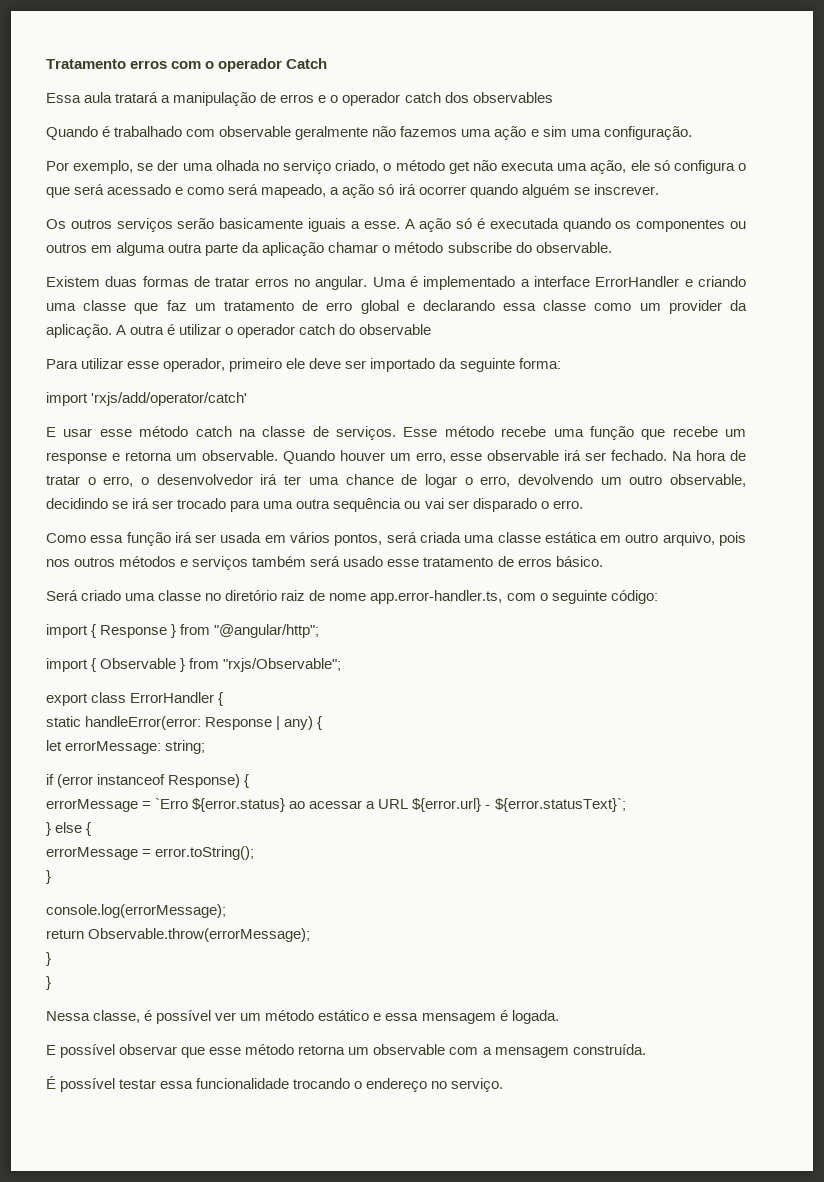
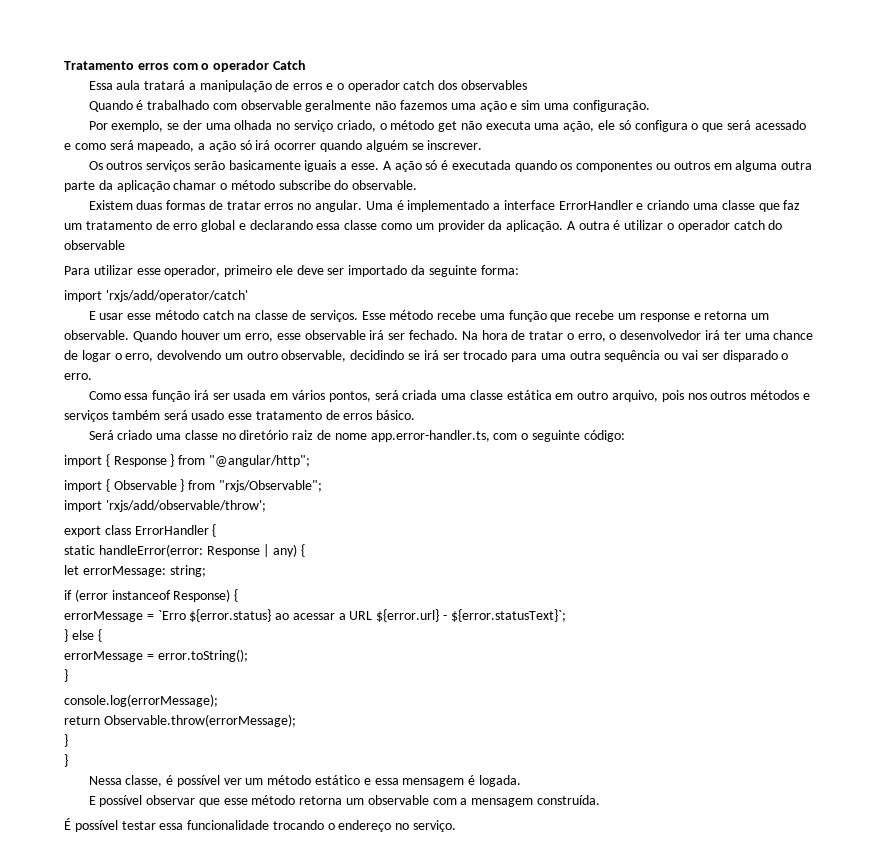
(342, 665) none -> [64,500,266,512] // import 'rxjs/add/observable/throw';

